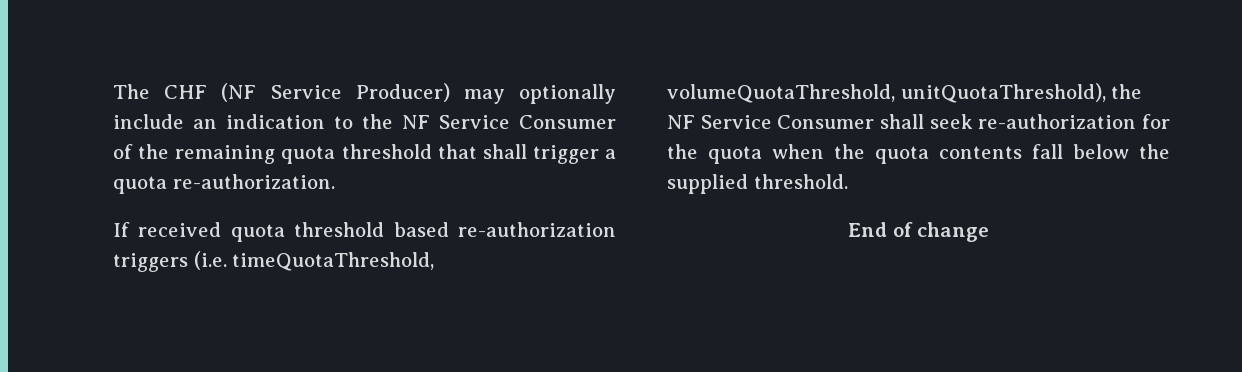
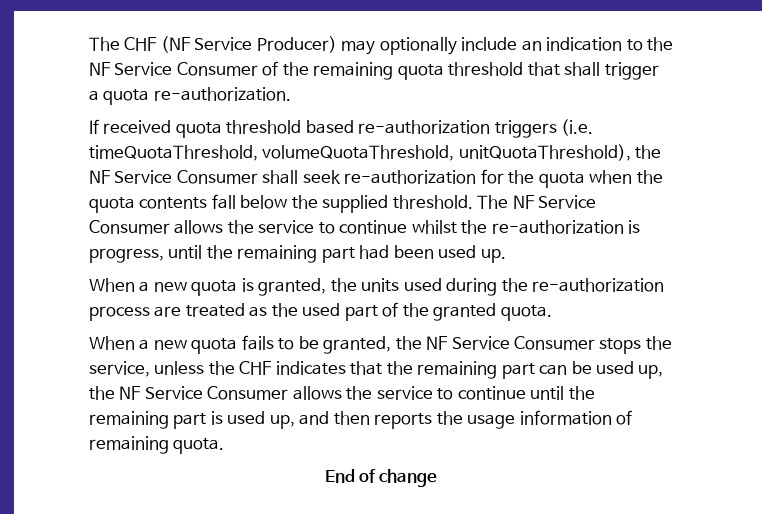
(848, 181) none -> [477,195,597,209] [89,220,641,234] [89,245,506,263] [89,278,664,296] [89,302,552,321] [89,335,672,354] [89,361,664,379] [89,386,595,400] [89,410,632,429] [89,436,225,454] The NF Service Consumer allows the service to continue whilst the re-authorization is progress, until the remaining part had been used up. // When a new quota is granted, the units used during the re-authorization process are treated as the used part of the granted quota. // When a new quota fails to be granted, the NF Service Consumer stops the service, unless the CHF indicates that the remaining part can be used up, the NF Service Consumer allows the service to continue until the remaining part is used up, and then reports the usage information of remaining quota.

